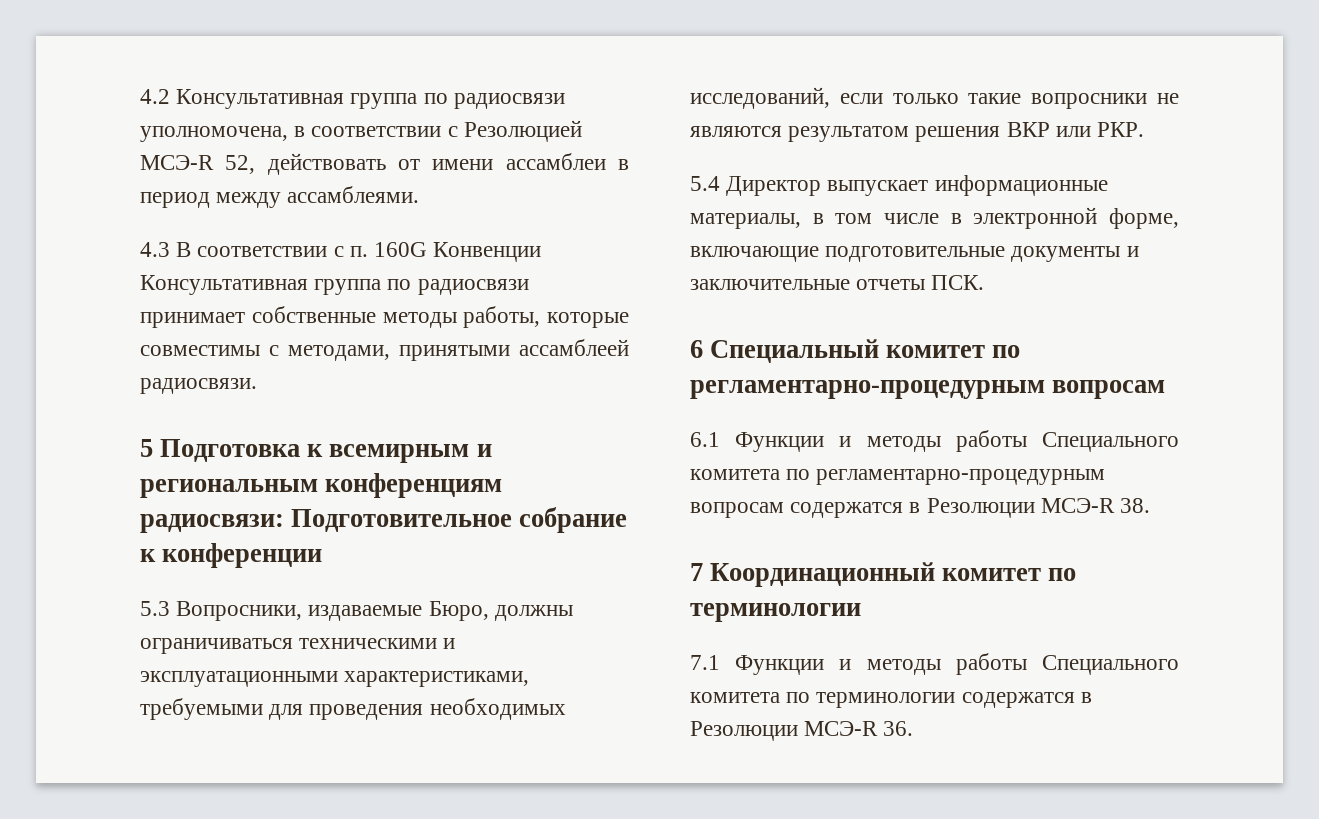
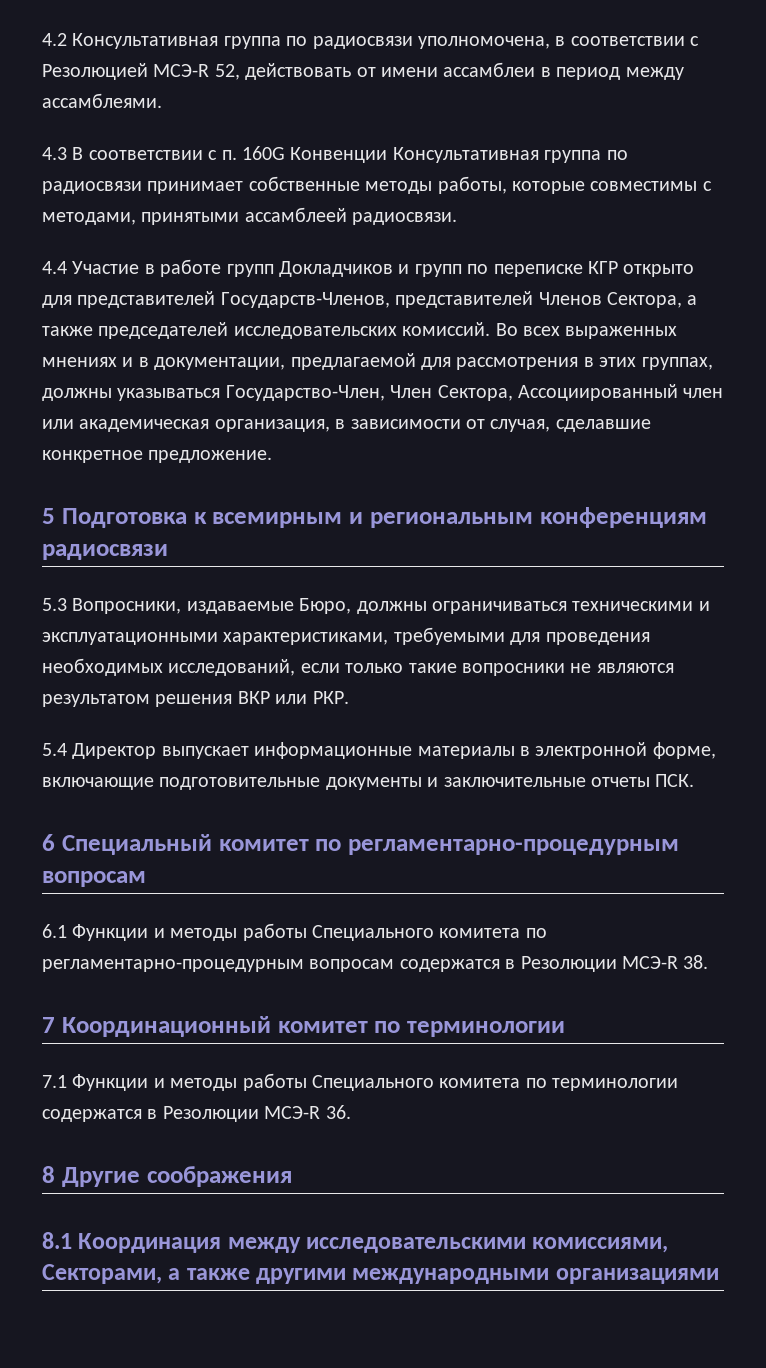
(257, 386) none -> [42,259,695,277] [42,291,698,308] [42,322,678,339] [42,353,713,370] [42,384,724,401] [42,419,651,432] [42,450,273,463] // 4.4 Участие в работе групп Докладчиков и групп по переписке КГР открыто для представителей Государств-Членов, представителей Членов Сектора, а также председателей исследовательских комиссий. Во всех выраженных мнениях и в документации, предлагаемой для рассмотрения в этих группах, должны указываться Государство-Член, Член Сектора, Ассоциированный член или академическая организация, в зависимости от случая, сделавшие конкретное предложение.
[140,507,628,533] [140,543,323,568] радиосвязи: Подготовительное собрание к конференции -> [42,544,168,560] радиосвязи
[690,213,939,229] материалы, в том числе -> [417,746,515,759] материалы
(914, 728) none -> [42,1166,292,1187] [42,1232,669,1253] [42,1264,719,1284] // 8 Другие соображения // 8.1 Координация между исследовательскими комиссиями, Секторами, а также другими международными организациями

